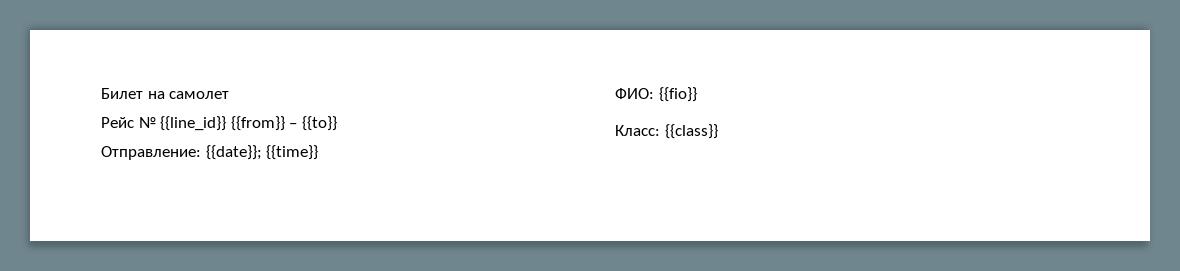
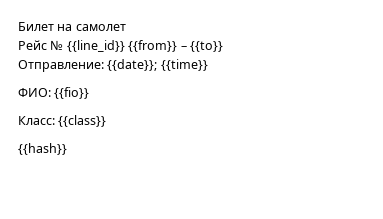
(718, 131) none -> [18,143,67,155] // {{hash}}

